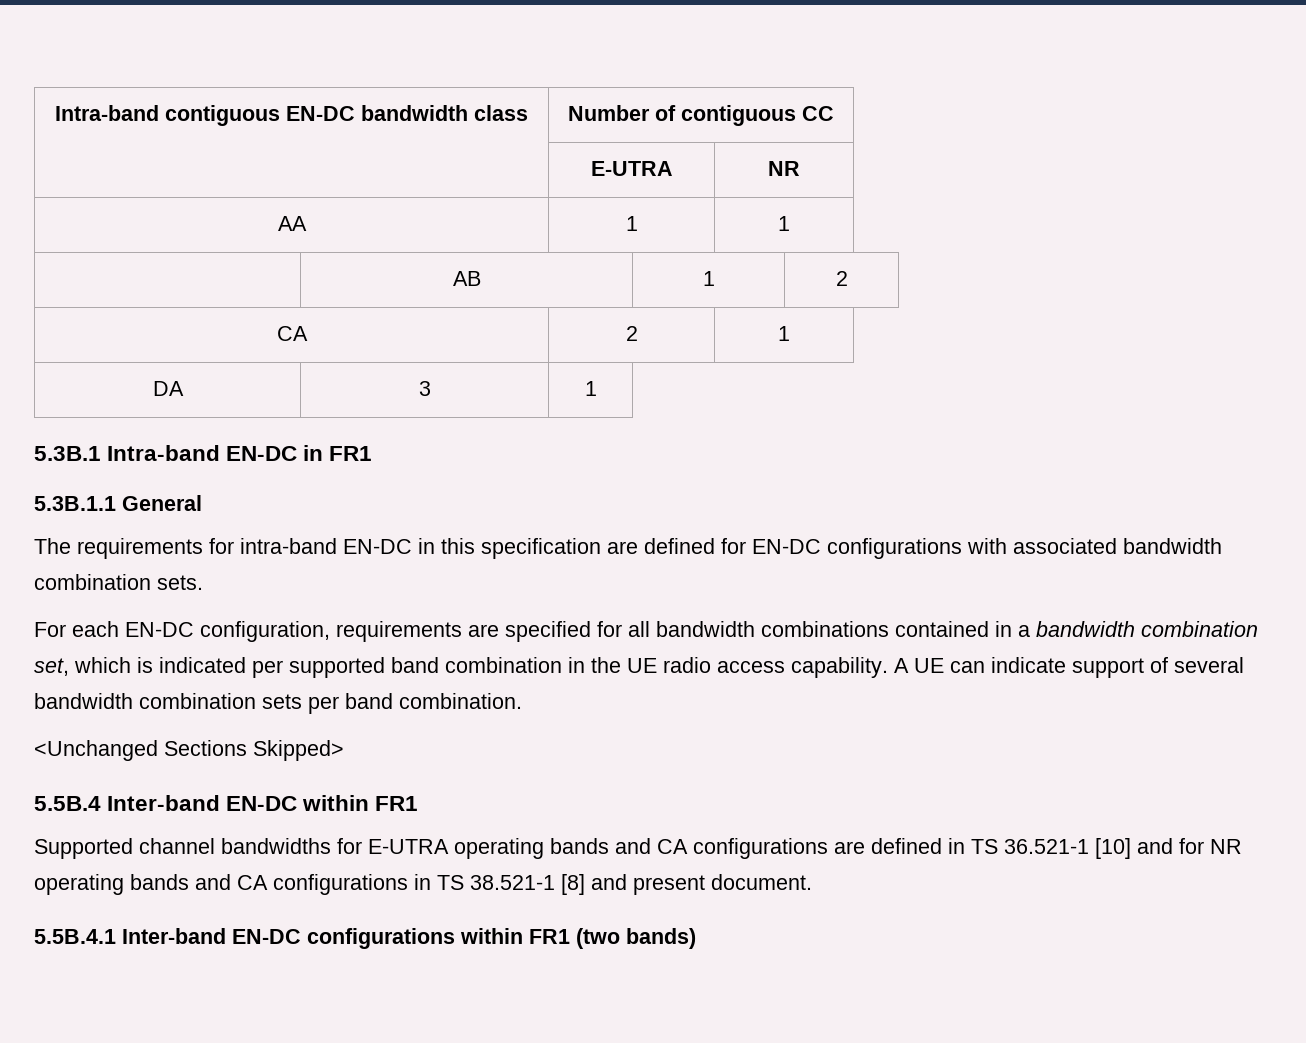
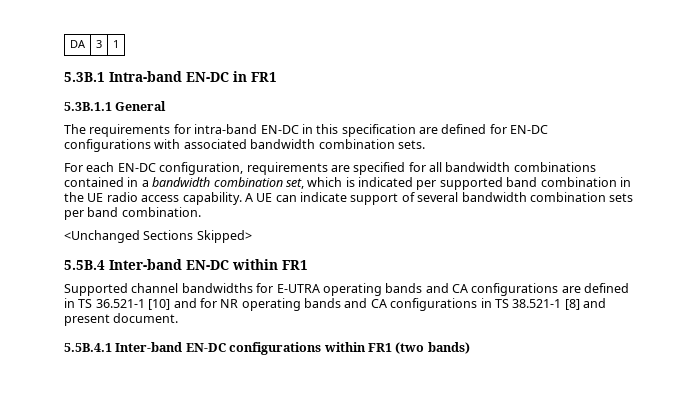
[55,105,528,126] [568,105,834,126] [590,161,673,176] [768,161,800,176] [277,216,307,231] [625,216,638,231] [778,216,790,231] [452,271,481,286] [702,271,715,286] [835,271,848,286] [276,326,308,341] [625,326,638,341] [778,326,790,341] Intra-band contiguous EN-DC bandwidth class | Number of contiguous CC // | E-UTRA | NR // AA | 1 | 1 // | AB | 1 | 2 // CA | 2 | 1 // -> (70, 44) none

